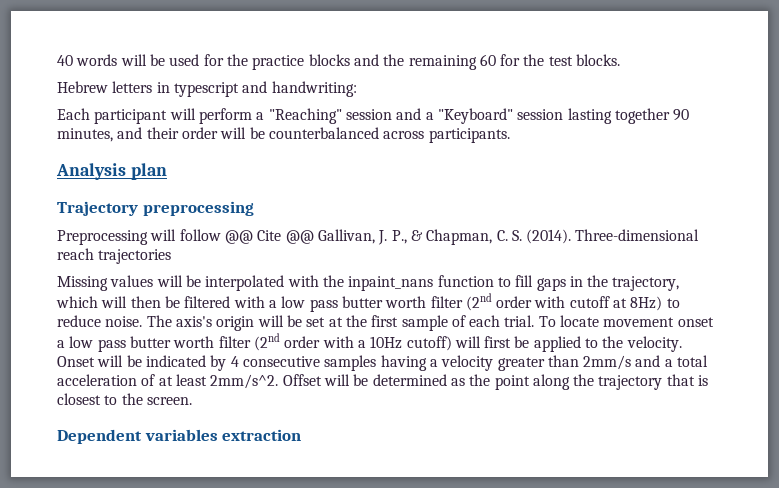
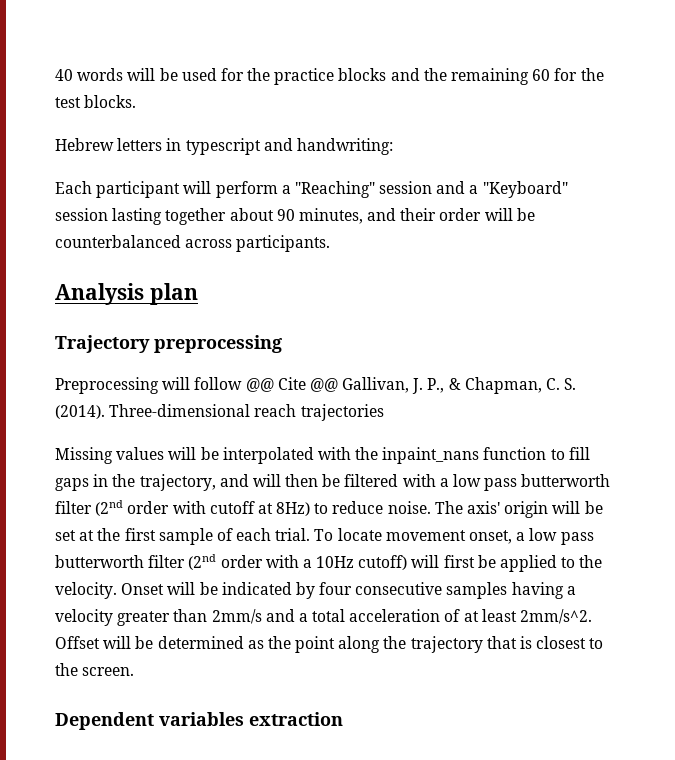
(670, 116) none -> [229,208,274,221] about
[56,296,98,308] which -> [219,474,249,487] and
[341,296,427,308] butter worth -> [521,474,611,487] butterworth
[175,316,212,327] axis's -> [467,501,501,514] axis'
[677,317,714,327] [57,336,215,352] onset a low pass butter worth -> [469,528,594,545] [55,555,144,568] onset, a low pass butterworth
[230,356,239,367] 4 -> [319,582,353,595] four

